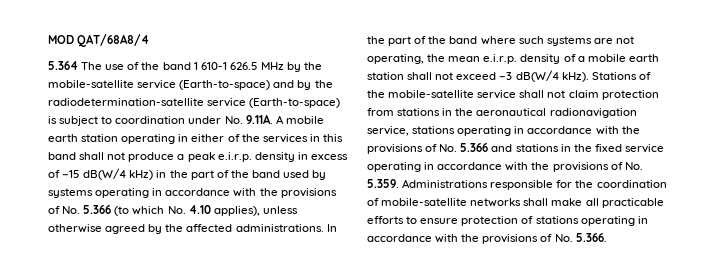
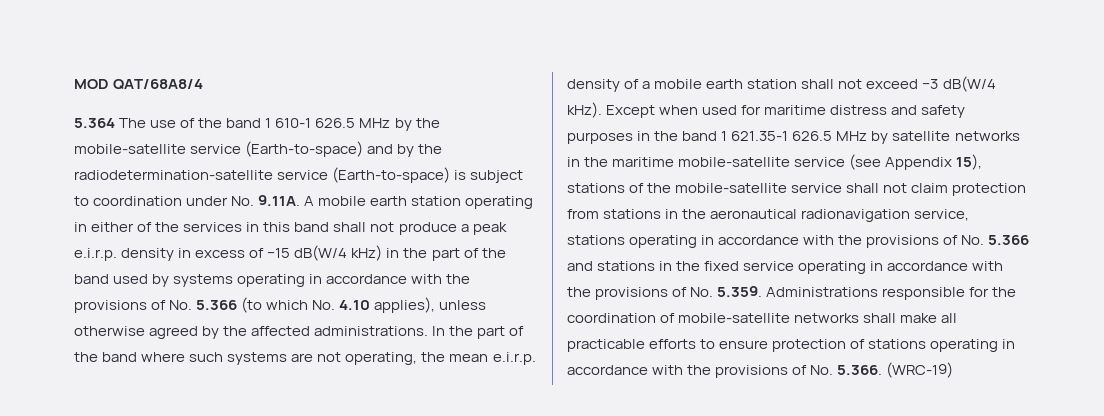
[591,72,637,80] Stations -> [606,105,966,118] [567,131,1020,144] [567,154,983,170] [567,183,625,193] Except when used for maritime distress and safety purposes in the band 1 621.35-1 626.5 MHz by satellite networks in the maritime mobile-satellite service (see Appendix 15), stations
(607, 237) none -> [886,362,954,378] (WRC-19)

